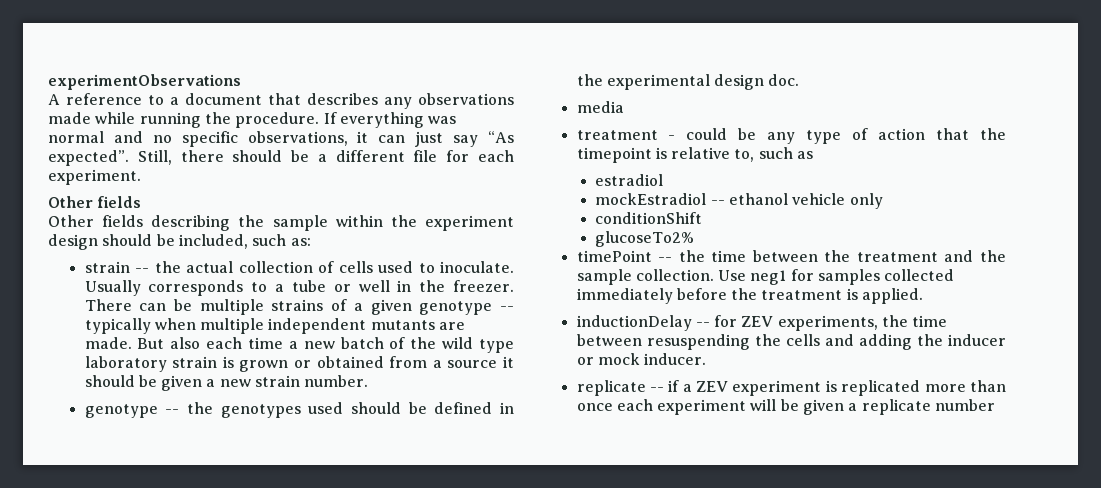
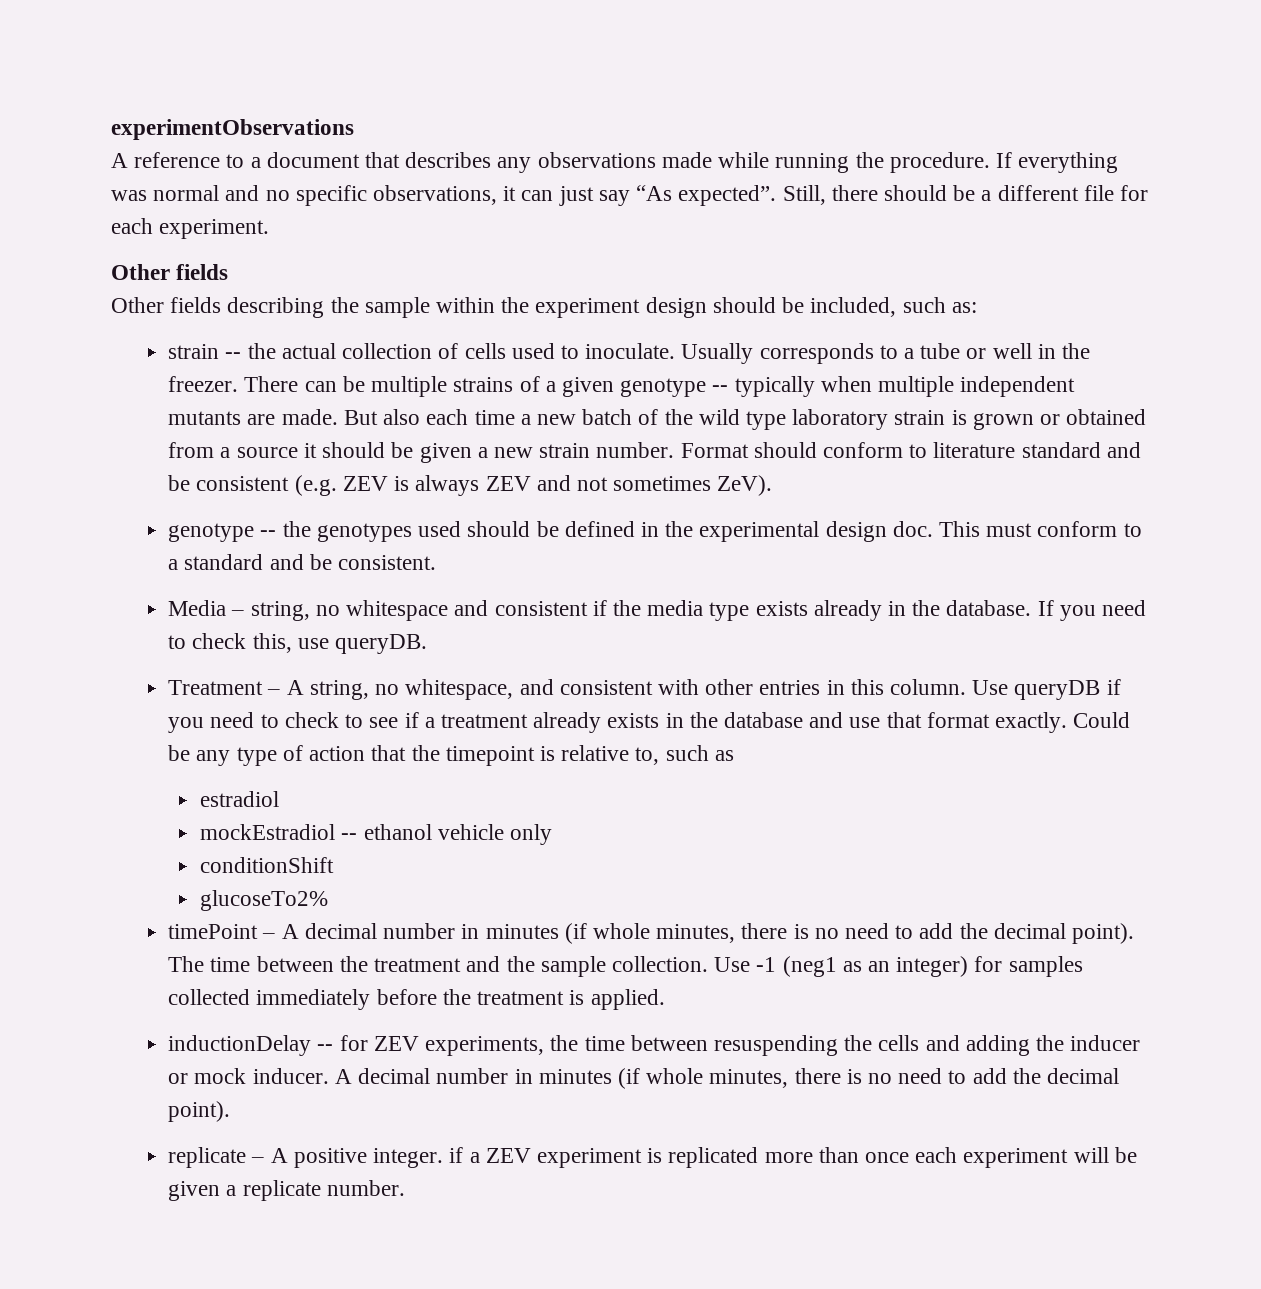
(369, 381) none -> [680,442,1141,458] [168,475,773,496] Format should conform to literature standard and be consistent (e.g. ZEV is always ZEV and not sometimes ZeV).
[576,101,624,113] [576,128,728,140] // media // treatment - could -> [938,521,1142,537] [168,554,437,570] [168,600,1147,621] [168,633,428,654] [168,679,1121,700] [168,712,1131,733] This must conform to a standard and be consistent. // Media – string, no whitespace and consistent if the media type exists already in the database. If you need to check this, use queryDB. // Treatment – A string, no whitespace, and consistent with other entries in this column. Use queryDB if you need to check to see if a treatment already exists in the database and use that format exactly. Could
[658,250,705,262] -- the -> [262,923,1135,944] [168,956,205,972] – A decimal number in minutes (if whole minutes, there is no need to add the decimal point). The
[750,270,787,285] neg1 -> [756,956,969,977] -1 (neg1 as an integer)
[576,380,664,396] // replicate -- -> [334,1068,1120,1089] [168,1101,231,1122] [168,1147,444,1168] A decimal number in minutes (if whole minutes, there is no need to add the decimal point). // replicate – A positive integer.
[935,399,996,411] number -> [326,1180,405,1196] number.

